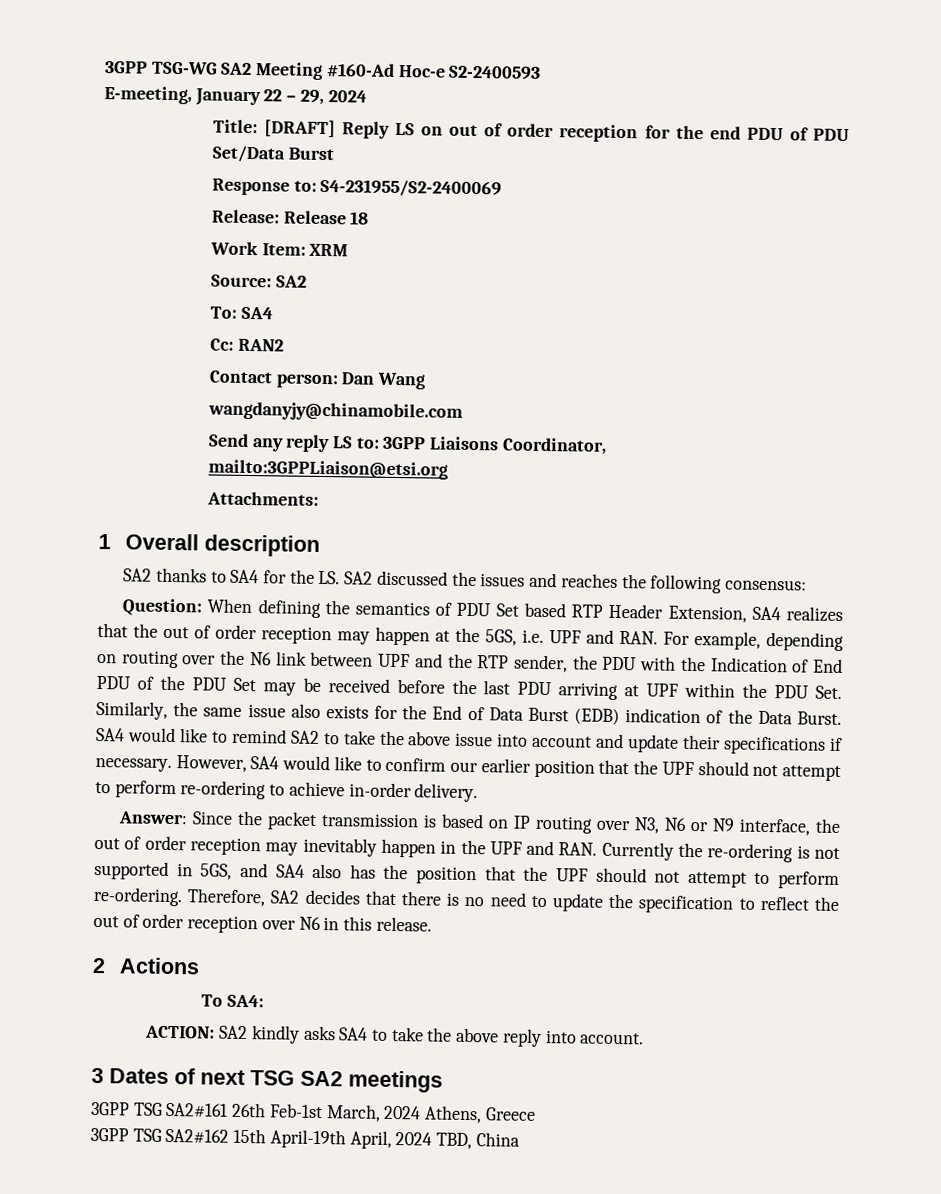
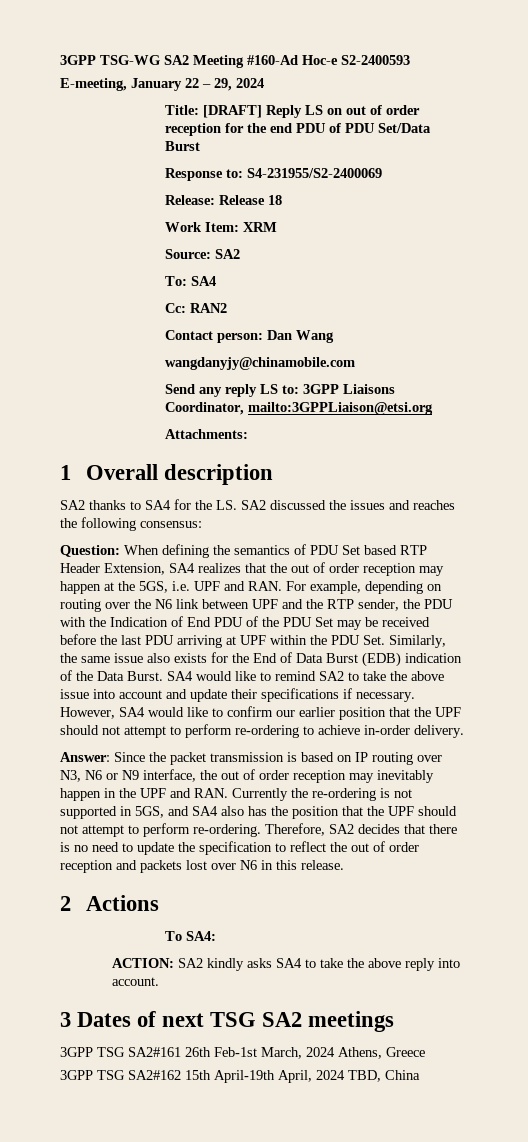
(259, 924) none -> [116,860,207,873] and packets lost

